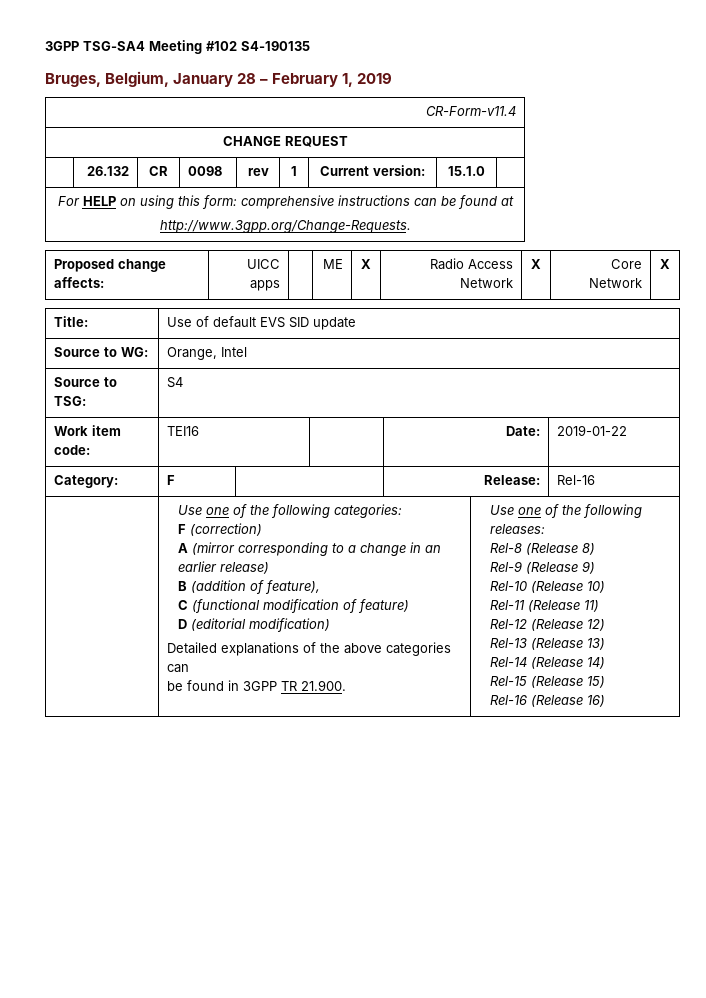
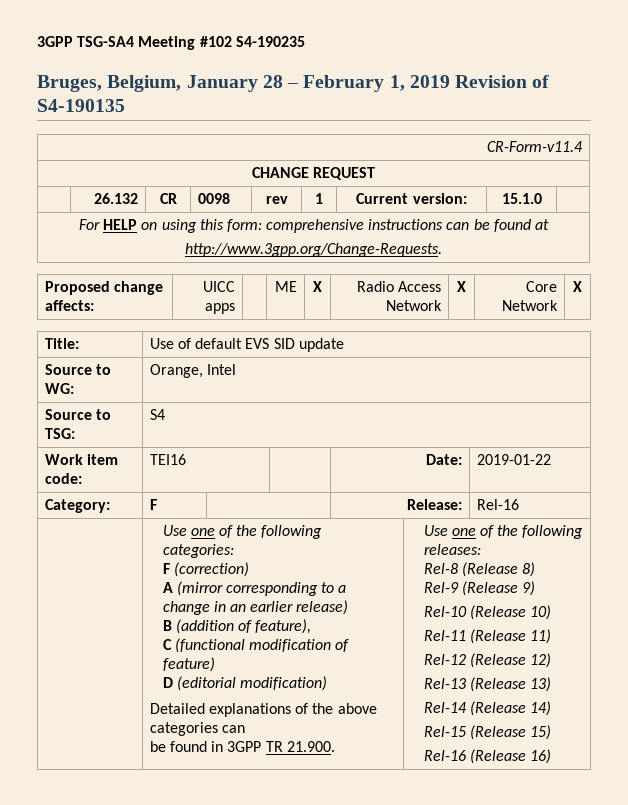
[241,41,310,51] S4-190135 -> [235,36,305,47] S4-190235
(393, 78) none -> [455,75,550,88] [37,99,125,112] Revision of S4-190135

